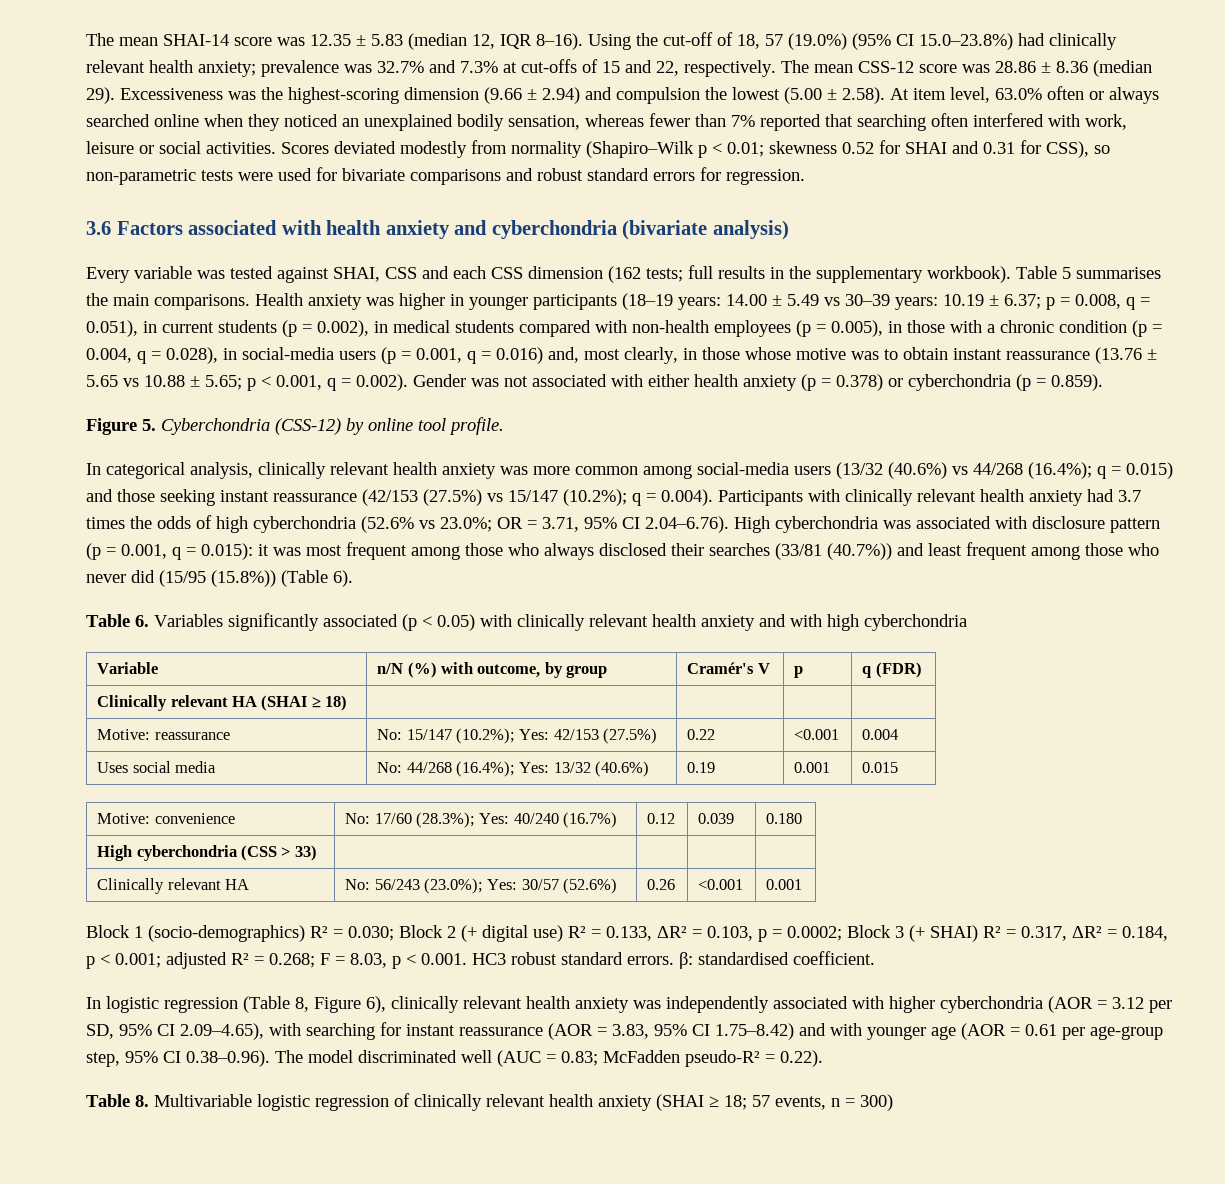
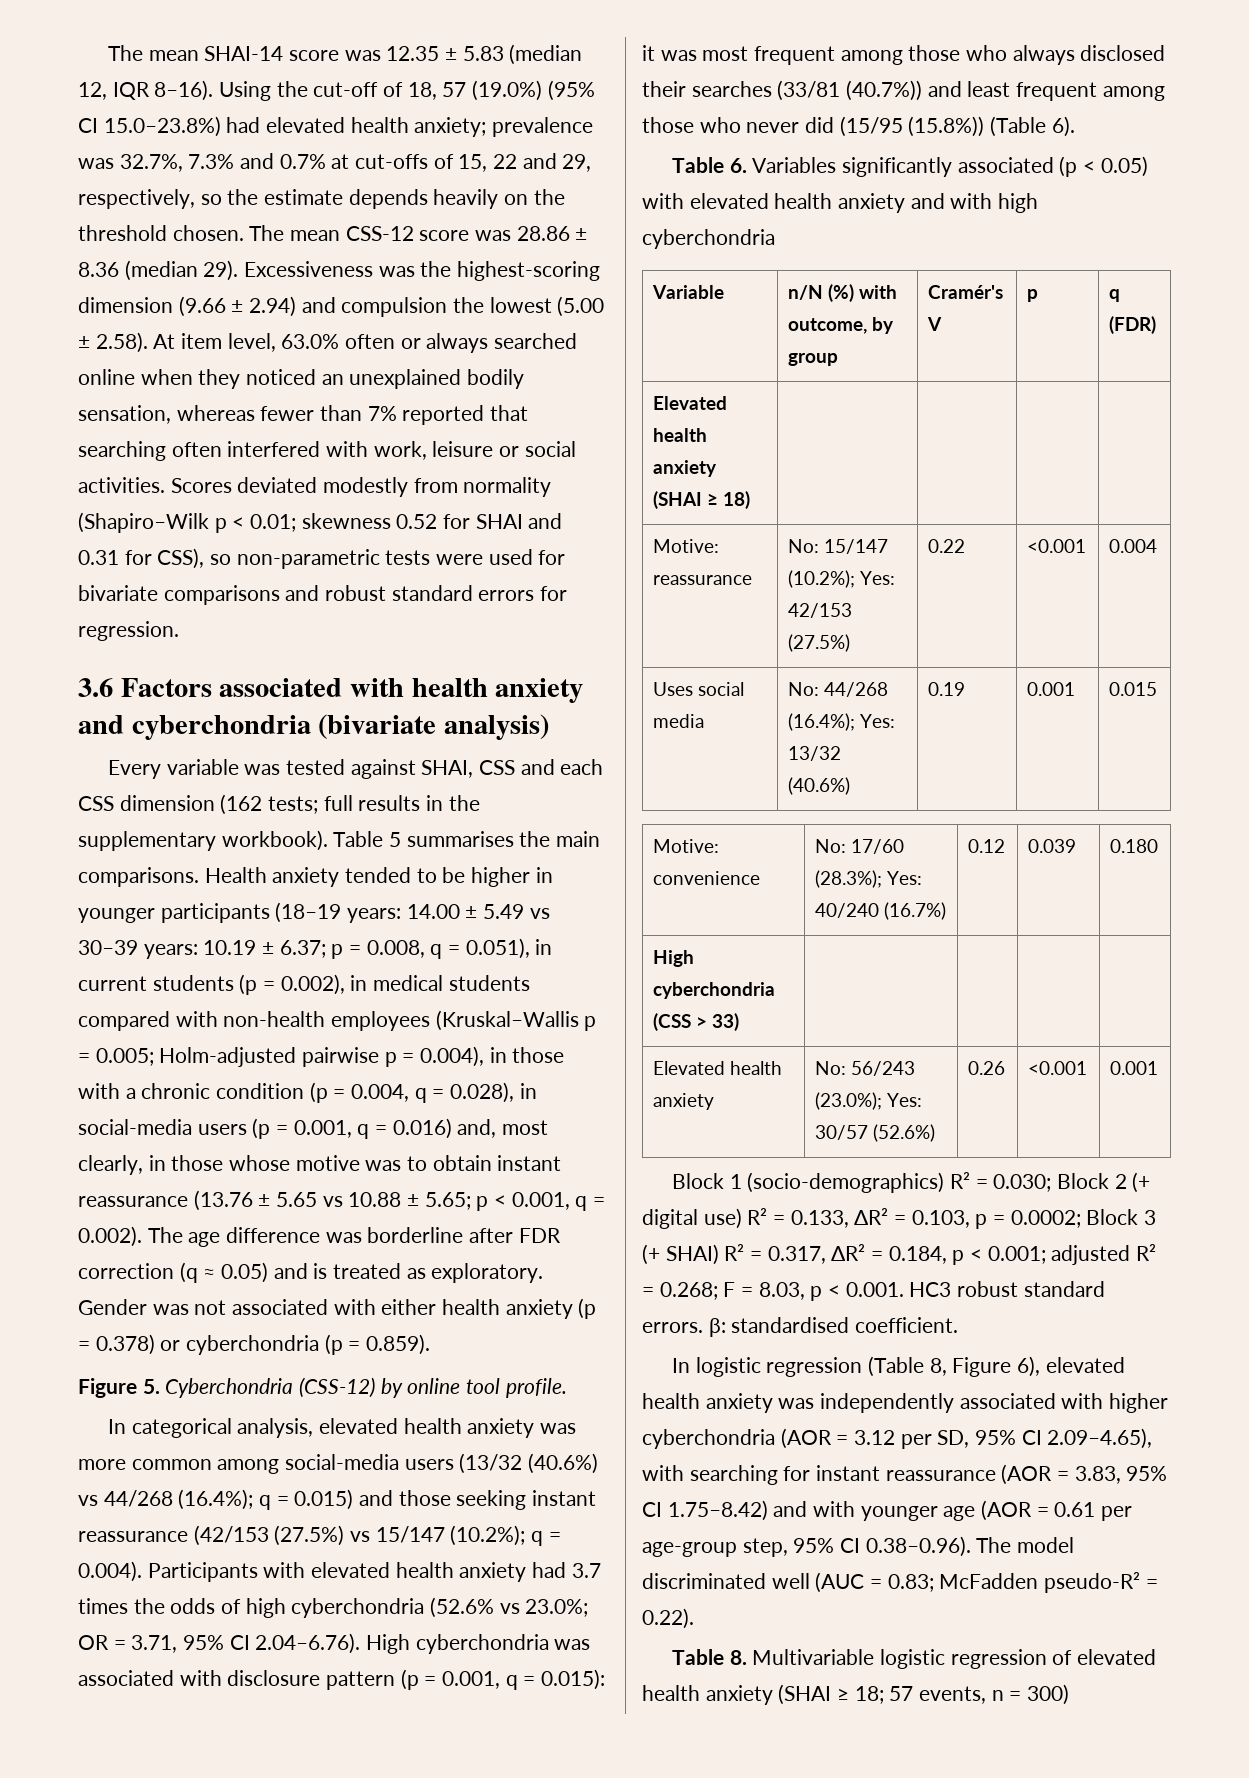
[1049,33,1117,50] [86,60,145,73] clinically relevant -> [266,117,346,133] elevated
[377,59,776,77] 32.7% and 7.3% at cut-offs of 15 and 22, respectively. -> [119,153,592,172] [78,189,565,209] [78,225,244,241] 32.7%, 7.3% and 0.7% at cut-offs of 15, 22 and 29, respectively, so the estimate depends heavily on the threshold chosen.
[366,297,394,306] was -> [345,867,466,883] tended to be
[796,320,883,337] (p = 0.005), -> [435,1010,597,1031] [78,1046,485,1067] (Kruskal–Wallis p = 0.005; Holm-adjusted pairwise p = 0.004),
(408, 382) none -> [147,1227,561,1247] [78,1262,544,1283] The age difference was borderline after FDR correction (q ≈ 0.05) and is treated as exploratory.
[258,462,389,479] clinically relevant -> [318,1418,398,1434] elevated
[845,489,976,506] clinically relevant -> [311,1562,391,1578] elevated
[517,614,648,631] clinically relevant -> [689,193,769,209] elevated
[97,695,258,711] Clinically relevant HA -> [652,396,727,410] [652,428,707,442] [652,460,717,477] Elevated health anxiety
[97,878,250,894] Clinically relevant HA -> [652,1061,783,1075] [652,1093,714,1110] Elevated health anxiety
[391,996,522,1013] clinically relevant -> [1045,1357,1125,1373] elevated
[414,1094,545,1111] clinically relevant -> [1076,1649,1156,1665] elevated

